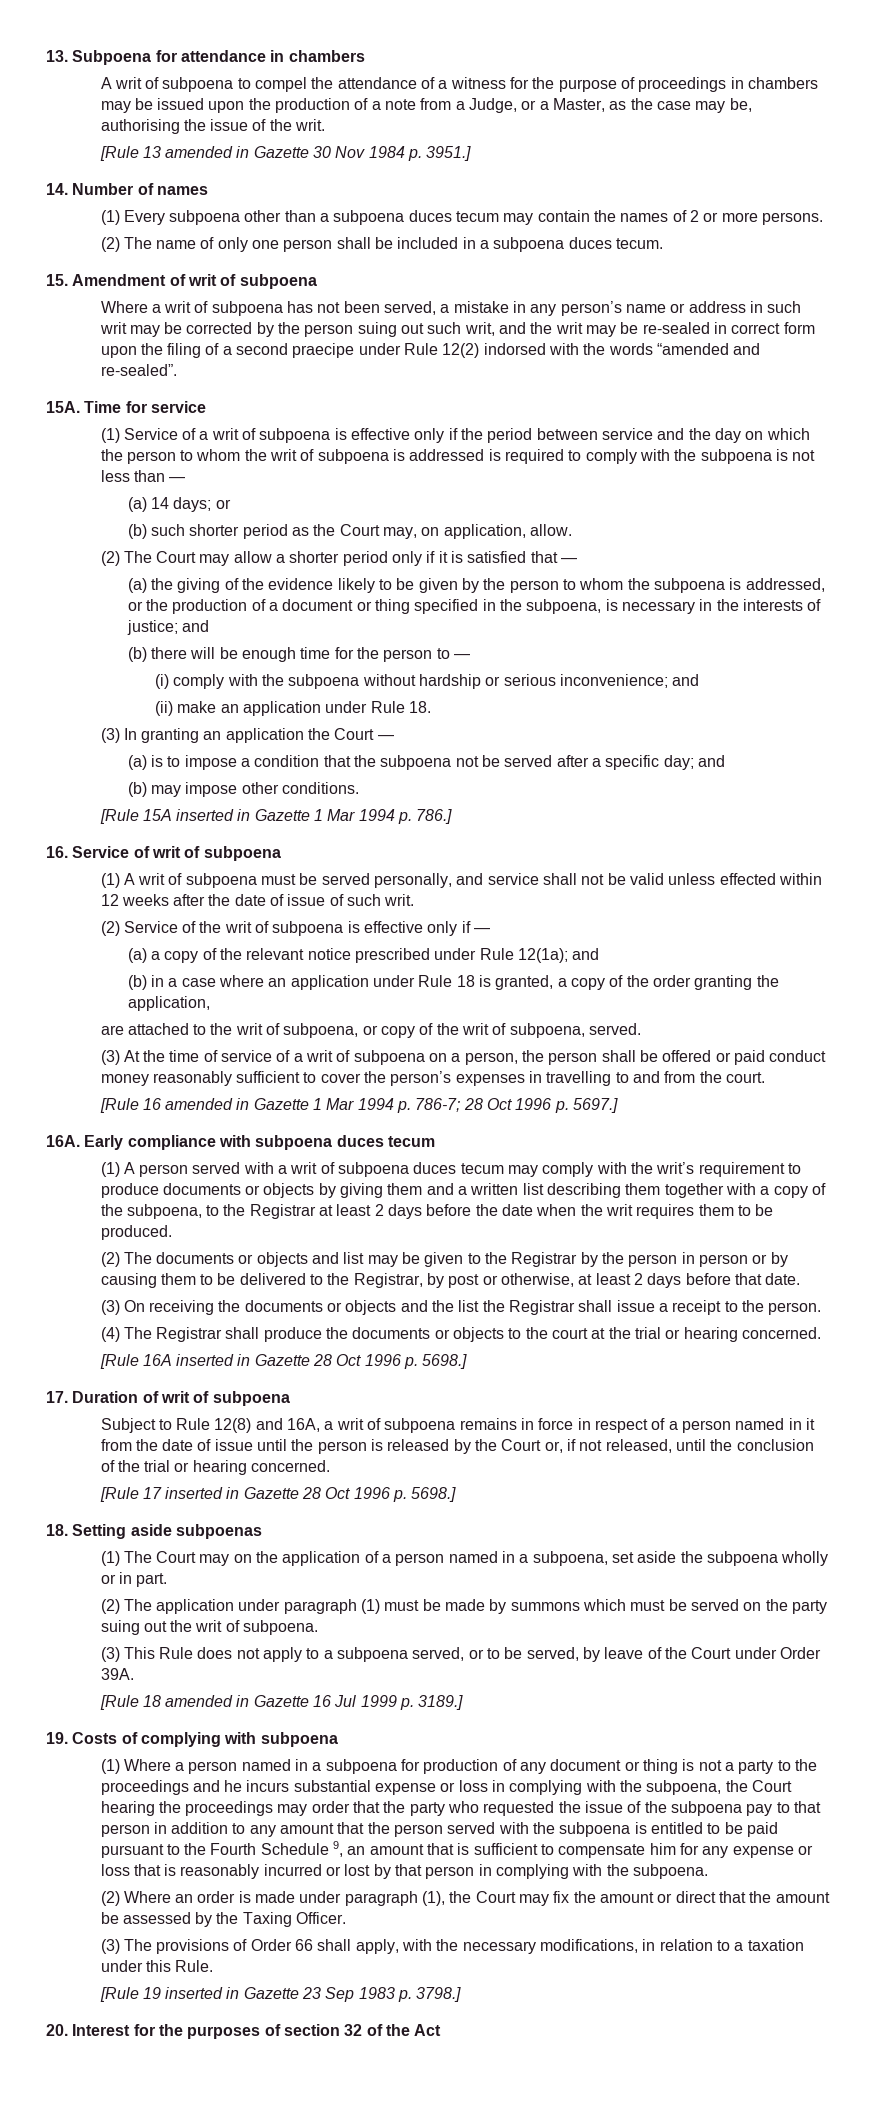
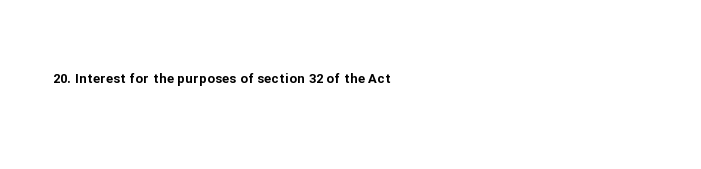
[46,50,365,65] [100,77,818,92] [100,98,752,113] [100,119,326,134] [99,146,472,161] [46,183,208,195] [100,210,823,225] [100,237,663,252] [46,274,317,289] [100,301,802,316] [99,322,815,337] [100,343,761,358] [100,364,177,376] [46,401,206,413] [100,428,810,443] [100,449,816,464] [100,470,186,482] [127,497,231,512] [127,524,572,539] [100,551,577,566] [127,578,825,593] [127,599,822,614] [126,620,210,635] [127,647,470,662] [154,674,700,689] [154,701,431,716] [100,728,394,743] [127,755,725,770] [127,782,360,797] [99,809,453,824] [46,846,281,861] [100,873,822,888] [100,894,415,906] [100,921,491,936] [127,948,600,963] [127,975,779,990] [127,996,210,1011] [100,1023,641,1038] [100,1050,827,1065] [100,1071,765,1086] [99,1098,618,1113] [46,1135,435,1150] [100,1162,801,1177] [100,1183,826,1198] [100,1204,774,1219] [100,1225,172,1240] [100,1252,788,1267] [100,1273,801,1288] [100,1300,822,1315] [100,1327,821,1342] [99,1354,468,1369] [46,1391,290,1406] [100,1418,815,1433] [100,1439,814,1454] [100,1460,331,1475] [99,1487,457,1502] [46,1524,262,1539] [100,1551,829,1566] [100,1572,168,1587] [100,1599,827,1614] [100,1620,319,1635] [100,1647,821,1662] [100,1668,134,1680] [99,1695,464,1710] [46,1732,338,1747] [100,1759,817,1774] [100,1780,792,1795] [100,1801,821,1816] [100,1822,778,1837] [100,1841,813,1858] [100,1864,708,1879] [100,1891,830,1906] [100,1912,347,1927] [100,1939,804,1954] [100,1960,214,1972] [99,1987,462,2002] 13. Subpoena for attendance in chambers // A writ of subpoena to compel the attendance of a witness for the purpose of proceedings in chambers may be issued upon the production of a note from a Judge, or a Master, as the case may be, authorising the issue of the writ. // [Rule 13 amended in Gazette 30 Nov 1984 p. 3951.] // 14. Number of names // (1) Every subpoena other than a subpoena duces tecum may contain the names of 2 or more persons. // (2) The name of only one person shall be included in a subpoena duces tecum. // 15. Amendment of writ of subpoena // Where a writ of subpoena has not been served, a mistake in any person’s name or address in such writ may be corrected by the person suing out such writ, and the writ may be re-sealed in correct form upon the filing of a second praecipe under Rule 12(2) indorsed with the words “amended and re-sealed”. // 15A. Time for service // (1) Service of a writ of subpoena is effective only if the period between service and the day on which the person to whom the writ of subpoena is addressed is required to comply with the subpoena is not less than — // (a) 14 days; or // (b) such shorter period as the Court may, on application, allow. // (2) The Court may allow a shorter period only if it is satisfied that — // (a) the giving of the evidence likely to be given by the person to whom the subpoena is addressed, or the production of a document or thing specified in the subpoena, is necessary in the interests of justice; and // (b) there will be enough time for the person to — // (i) comply with the subpoena without hardship or serious inconvenience; and // (ii) make an application under Rule 18. // (3) In granting an application the Court — // (a) is to impose a condition that the subpoena not be served after a specific day; and // (b) may impose other conditions. // [Rule 15A inserted in Gazette 1 Mar 1994 p. 786.] // 16. Service of writ of subpoena // (1) A writ of subpoena must be served personally, and service shall not be valid unless effected within 12 weeks after the date of issue of such writ. // (2) Service of the writ of subpoena is effective only if — // (a) a copy of the relevant notice prescribed under Rule 12(1a); and // (b) in a case where an application under Rule 18 is granted, a copy of the order granting the application, // are attached to the writ of subpoena, or copy of the writ of subpoena, served. // (3) At the time of service of a writ of subpoena on a person, the person shall be offered or paid conduct money reasonably sufficient to cover the person’s expenses in travelling to and from the court. // [Rule 16 amended in Gazette 1 Mar 1994 p. 786-7; 28 Oct 1996 p. 5697.] // 16A. Early compliance with subpoena duces tecum // (1) A person served with a writ of subpoena duces tecum may comply with the writ’s requirement to produce documents or objects by giving them and a written list describing them together with a copy of the subpoena, to the Registrar at least 2 days before the date when the writ requires them to be produced. // (2) The documents or objects and list may be given to the Registrar by the person in person or by causing them to be delivered to the Registrar, by post or otherwise, at least 2 days before that date. // (3) On receiving the documents or objects and the list the Registrar shall issue a receipt to the person. // (4) The Registrar shall produce the documents or objects to the court at the trial or hearing concerned. // [Rule 16A inserted in Gazette 28 Oct 1996 p. 5698.] // 17. Duration of writ of subpoena // Subject to Rule 12(8) and 16A, a writ of subpoena remains in force in respect of a person named in it from the date of issue until the person is released by the Court or, if not released, until the conclusion of the trial or hearing concerned. // [Rule 17 inserted in Gazette 28 Oct 1996 p. 5698.] // 18. Setting aside subpoenas // (1) The Court may on the application of a person named in a subpoena, set aside the subpoena wholly or in part. // (2) The application under paragraph (1) must be made by summons which must be served on the party suing out the writ of subpoena. // (3) This Rule does not apply to a subpoena served, or to be served, by leave of the Court under Order 39A. // [Rule 18 amended in Gazette 16 Jul 1999 p. 3189.] // 19. Costs of complying with subpoena // (1) Where a person named in a subpoena for production of any document or thing is not a party to the proceedings and he incurs substantial expense or loss in complying with the subpoena, the Court hearing the proceedings may order that the party who requested the issue of the subpoena pay to that person in addition to any amount that the person served with the subpoena is entitled to be paid pursuant to the Fourth Schedule 9, an amount that is sufficient to compensate him for any expense or loss that is reasonably incurred or lost by that person in complying with the subpoena. // (2) Where an order is made under paragraph (1), the Court may fix the amount or direct that the amount be assessed by the Taxing Officer. // (3) The provisions of Order 66 shall apply, with the necessary modifications, in relation to a taxation under this Rule. // [Rule 19 inserted in Gazette 23 Sep 1983 p. 3798.] // -> (53, 78) none

